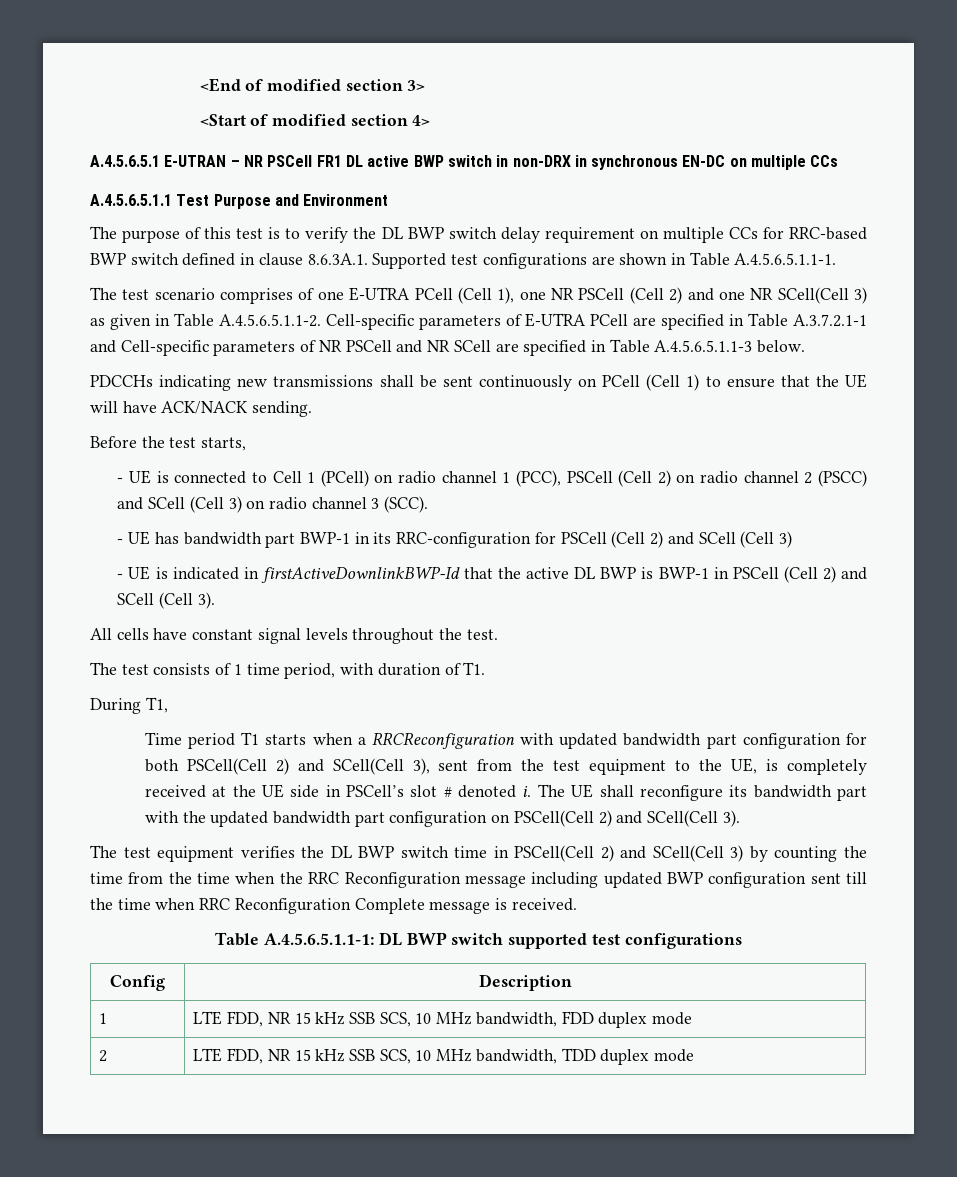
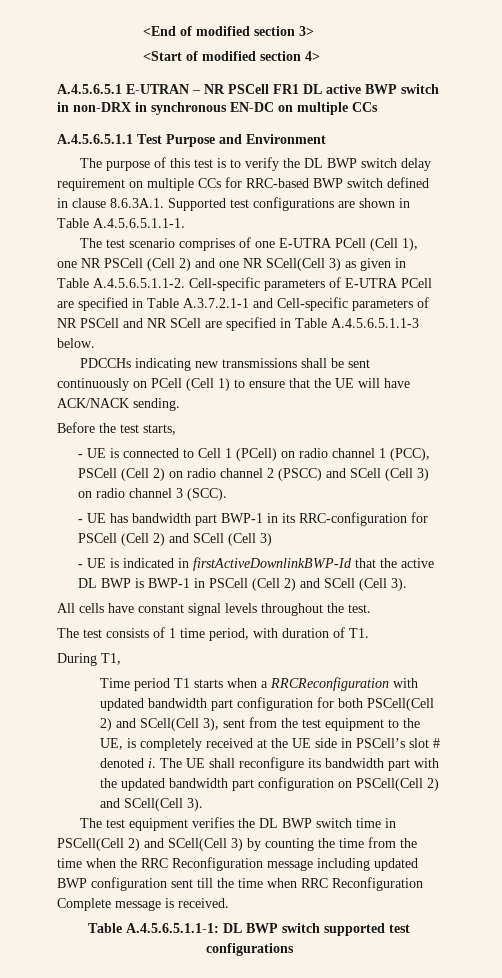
[110,975,165,991] [478,974,572,991] [99,1013,108,1024] [193,1011,693,1028] [99,1050,108,1062] [193,1048,695,1065] // Config | Description // 1 | LTE FDD, NR 15 kHz SSB SCS, 10 MHz bandwidth, FDD duplex mode // 2 | LTE FDD, NR 15 kHz SSB SCS, 10 MHz bandwidth, TDD duplex mode -> (294, 949) none

